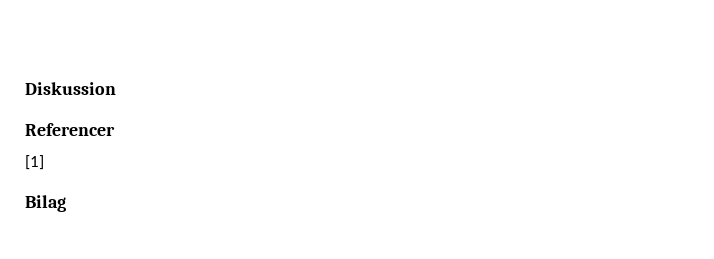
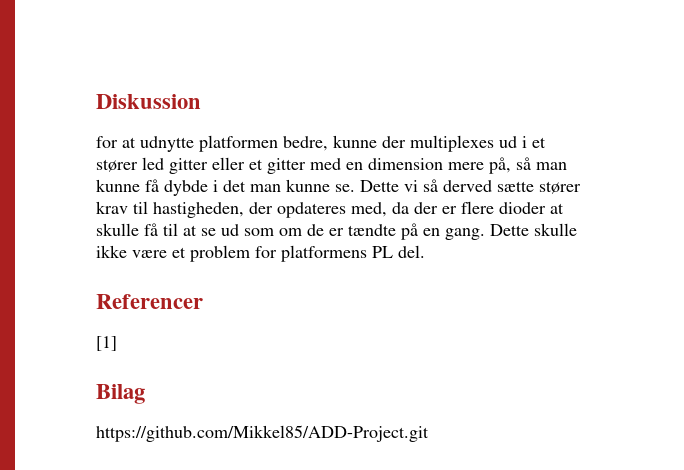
(116, 88) none -> [96,135,546,152] [96,157,567,174] [96,179,581,196] [96,201,564,218] [96,223,577,240] [96,245,425,262] // for at udnytte platformen bedre, kunne der multiplexes ud i et stører led gitter eller et gitter med en dimension mere på, så man kunne få dybde i det man kunne se. Dette vi så derved sætte stører krav til hastigheden, der opdateres med, da der er flere dioder at skulle få til at se ud som om de er tændte på en gang. Dette skulle ikke være et problem for platformens PL del.
(66, 203) none -> [96,425,429,442] // https://github.com/Mikkel85/ADD-Project.git

